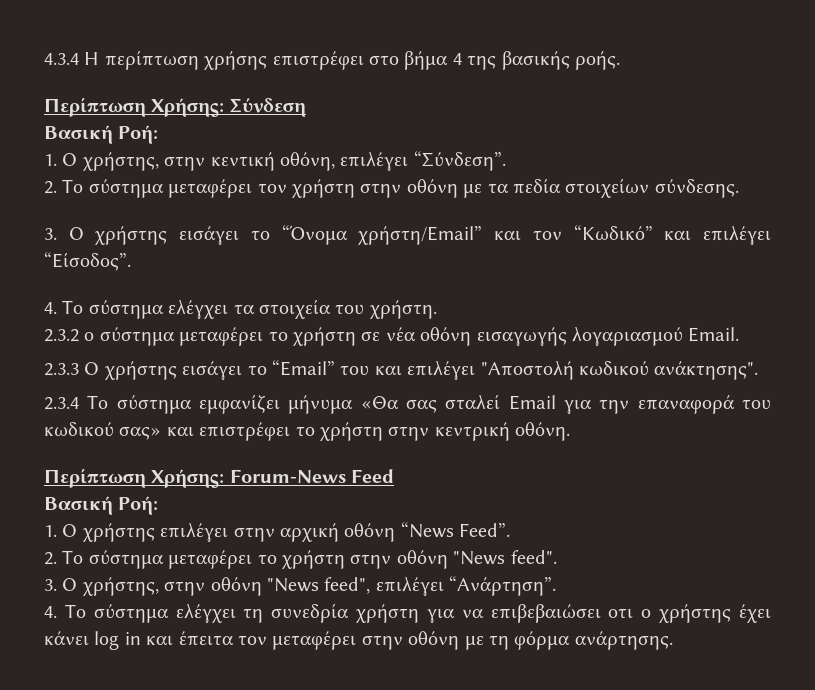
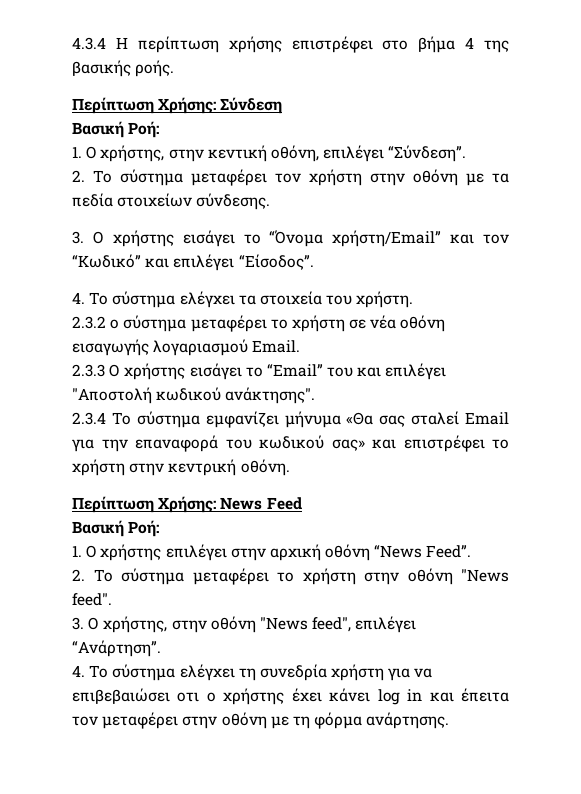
[229,469,346,483] Forum-News -> [220,497,263,510] News

